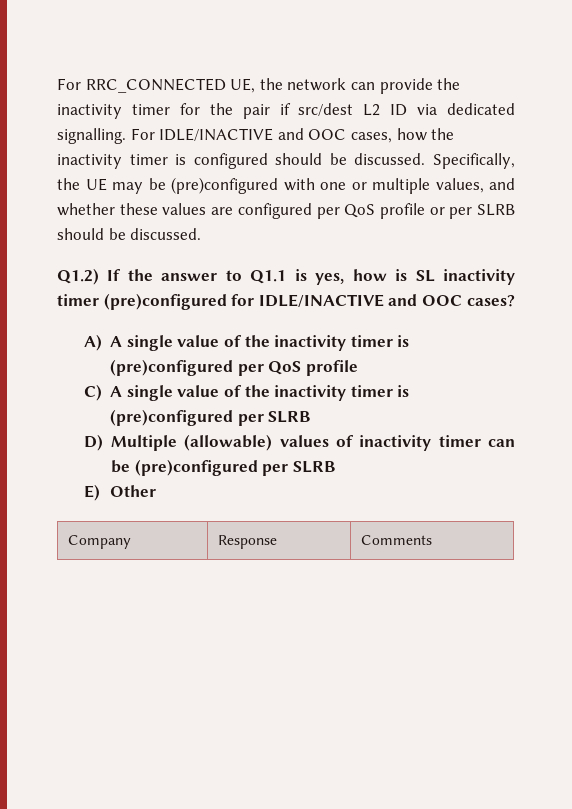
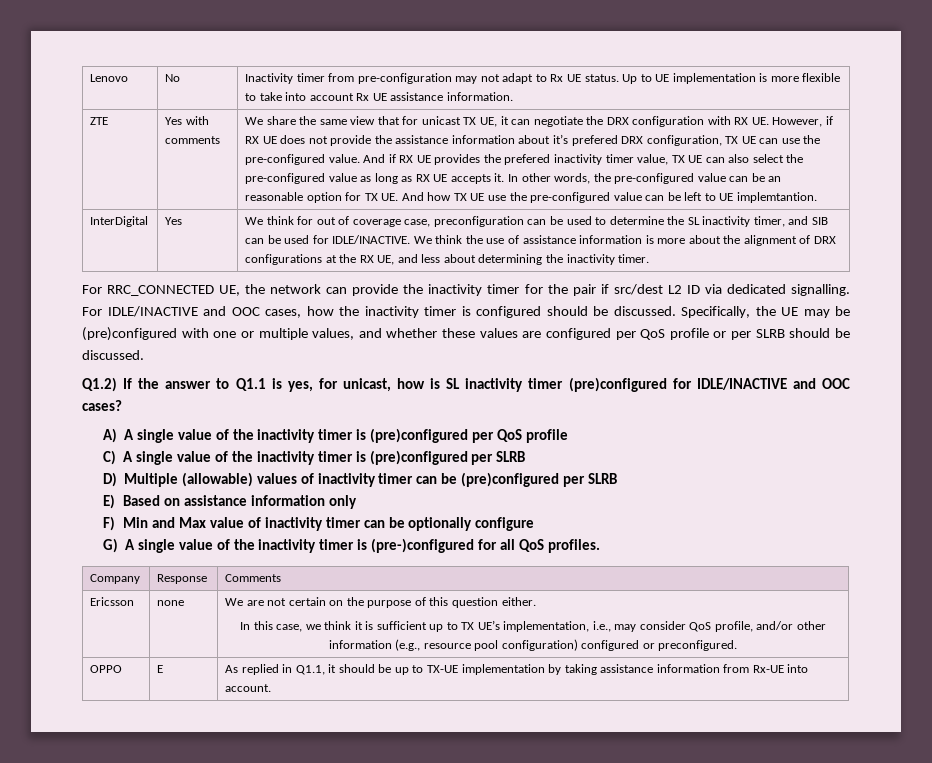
(57, 84) none -> [90,74,129,82] [165,74,181,82] [245,73,841,84] [245,92,513,101] [90,117,109,125] [165,116,209,125] [165,136,221,144] [245,116,833,127] [245,134,821,146] [245,154,804,165] [245,173,782,184] [245,192,817,203] [90,216,149,227] [165,217,183,225] [245,216,828,227] [245,235,836,246] [245,254,650,265] Lenovo | No | Inactivity timer from pre-configuration may not adapt to Rx UE status. Up to UE implementation is more flexible to take into account Rx UE assistance information. // ZTE | Yes with comments | We share the same view that for unicast TX UE, it can negotiate the DRX configuration with RX UE. However, if RX UE does not provide the assistance information about it’s prefered DRX configuration, TX UE can use the pre-configured value. And if RX UE provides the prefered inactivity timer value, TX UE can also select the pre-configured value as long as RX UE accepts it. In other words, the pre-configured value can be an reasonable option for TX UE. And how TX UE use the pre-configured value can be left to UE implemtantion. // InterDigital | Yes | We think for out of coverage case, preconfiguration can be used to determine the SL inactivity timer, and SIB can be used for IDLE/INACTIVE. We think the use of assistance information is more about the alignment of DRX configurations at the RX UE, and less about determining the inactivity timer. //
(345, 279) none -> [318,378,391,392] for unicast,
[110,485,157,497] [68,535,132,549] [218,535,278,549] [361,535,433,545] Other // Company | Response | Comments -> [123,495,357,509] [102,516,535,531] [102,538,600,553] [90,574,141,584] [157,574,208,584] [225,574,282,582] [90,597,135,606] [157,600,185,606] [225,597,536,608] [240,620,826,632] [328,639,738,651] [90,665,123,673] [157,665,164,673] [225,664,809,675] [225,684,272,692] Based on assistance information only // F) Min and Max value of inactivity timer can be optionally configure // G) A single value of the inactivity timer is (pre-)configured for all QoS profiles. // Company | Response | Comments // Ericsson | none | We are not certain on the purpose of this question either. // In this case, we think it is sufficient up to TX UE’s implementation, i.e., may consider QoS profile, and/or other information (e.g., resource pool configuration) configured or preconfigured. // OPPO | E | As replied in Q1.1, it should be up to TX-UE implementation by taking assistance information from Rx-UE into account.

